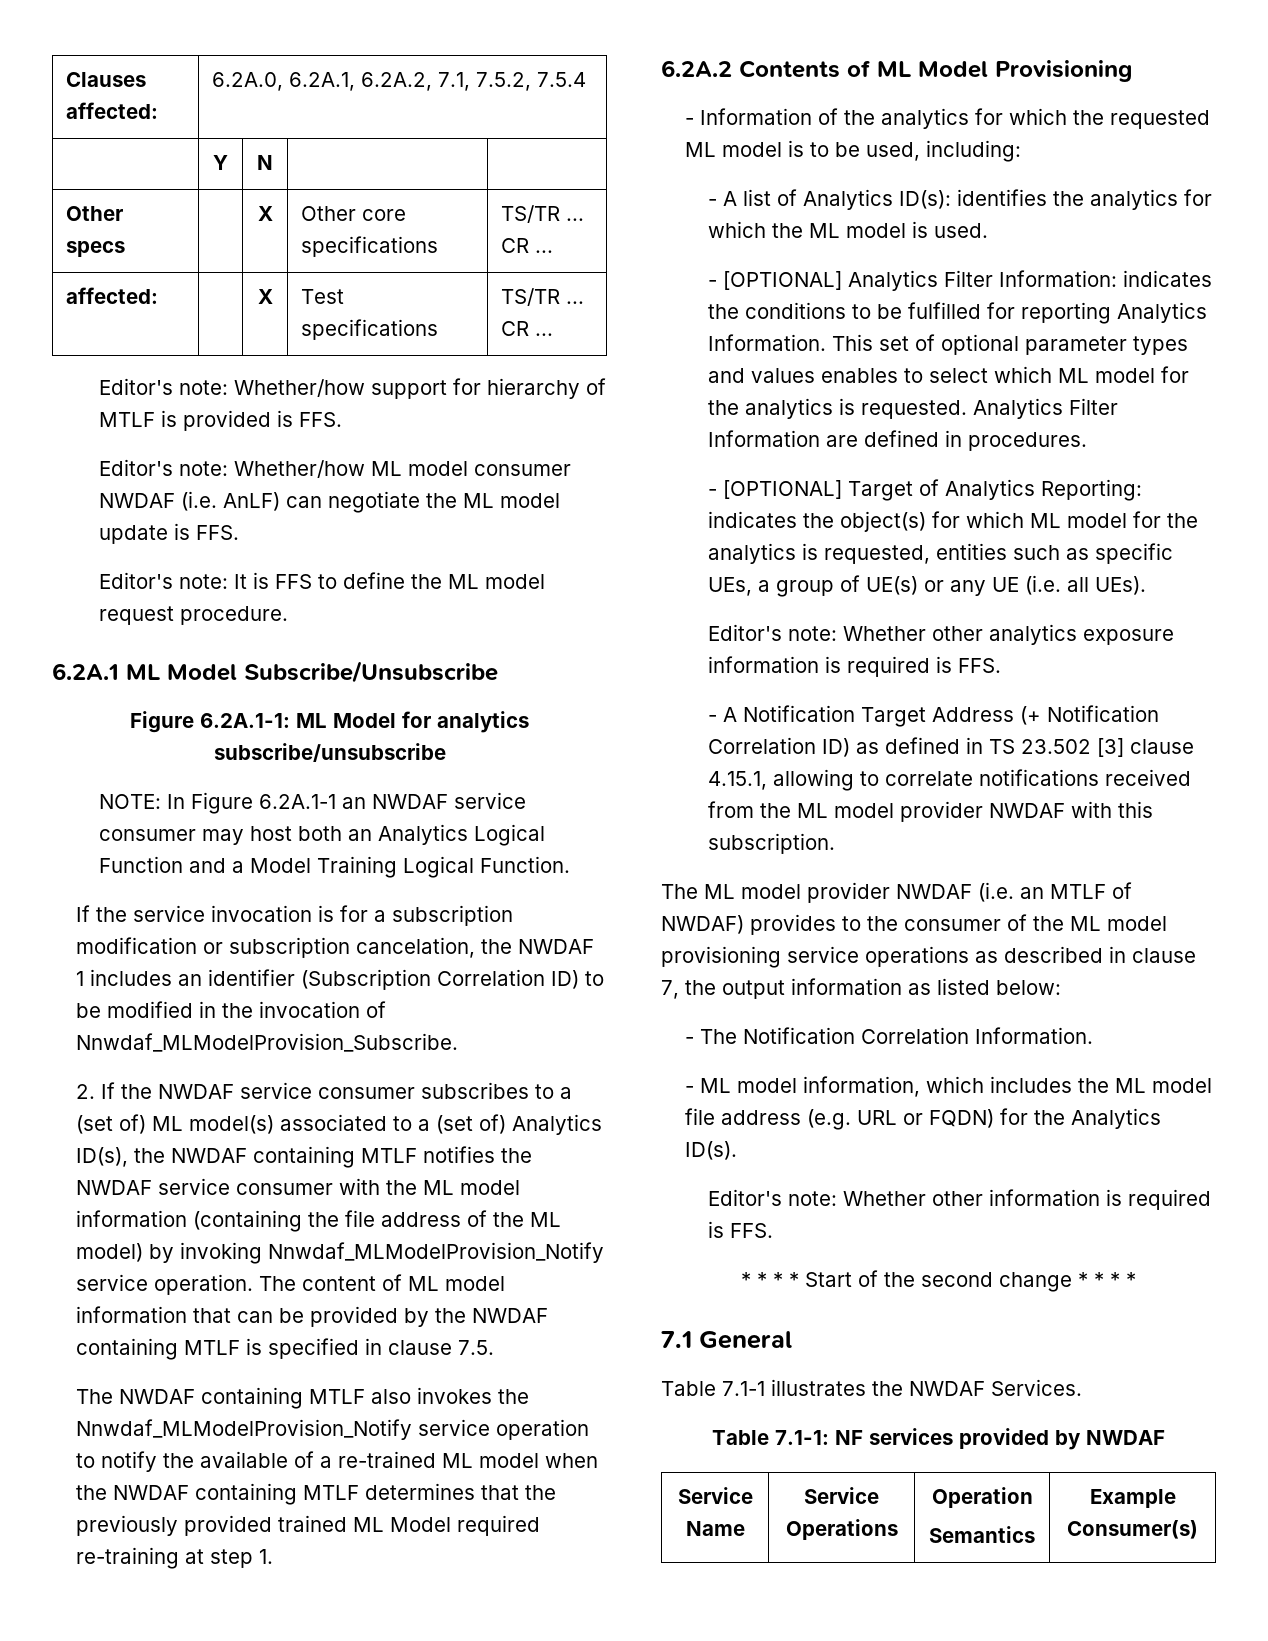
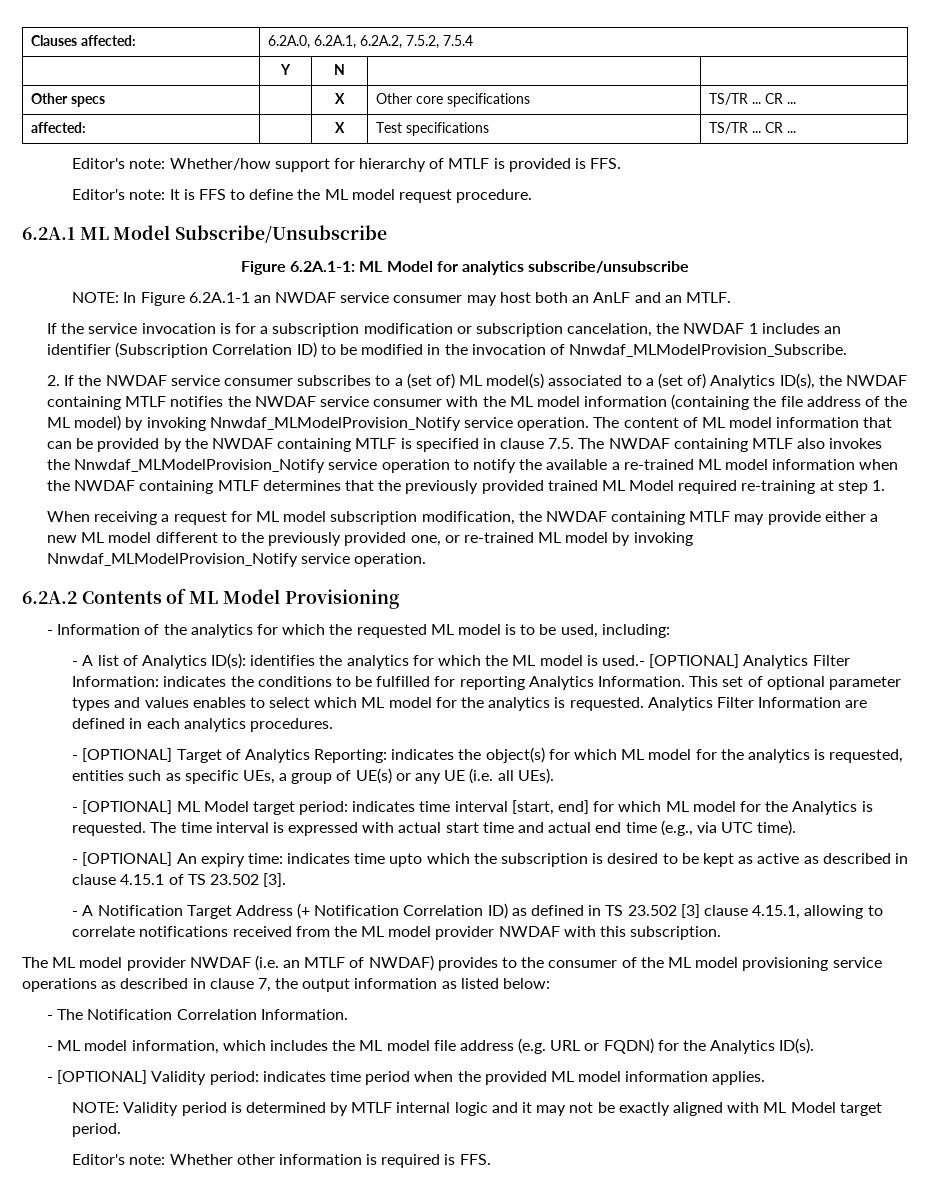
[437,72,470,91] 7.1, -> (402, 42) none
[99,459,572,478] [99,491,561,513] [99,523,240,544] // Editor's note: Whether/how ML model consumer NWDAF (i.e. AnLF) can negotiate the ML model update is FFS. -> (622, 163) none
[378,824,546,846] [99,856,571,878] Analytics Logical Function and a Model Training Logical Function. -> [593,292,731,303] AnLF and an MTLF.
(494, 1347) // -> (575, 443) none
[293,1451,314,1468] of -> (608, 464) none
(539, 1460) none -> [772,459,856,470] information
(273, 1556) none -> [47,511,879,525] [47,532,693,546] [47,553,427,567] // When receiving a request for ML model subscription modification, the NWDAF containing MTLF may provide either a new ML model different to the previously provided one, or re-trained ML model by invoking Nnwdaf_MLModelProvision_Notify service operation.
[934,223,989,238] [708,280,718,287] used. // - -> [601,655,645,666] used.-
(963, 438) none -> [146,718,246,732] each analytics
[708,624,1175,645] [708,656,1002,677] Editor's note: Whether other analytics exposure information is required is FFS. -> [72,800,873,815] [72,820,797,836] [72,852,908,867] [72,873,287,887] - [OPTIONAL] ML Model target period: indicates time interval [start, end] for which ML model for the Analytics is requested. The time interval is expressed with actual start time and actual end time (e.g., via UTC time). // - [OPTIONAL] An expiry time: indicates time upto which the subscription is desired to be kept as active as described in clause 4.15.1 of TS 23.502 [3].
(737, 1150) none -> [47,1070,766,1085] [72,1102,882,1116] [72,1123,122,1137] // - [OPTIONAL] Validity period: indicates time period when the provided ML model information applies. // NOTE: Validity period is determined by MTLF internal logic and it may not be exactly aligned with ML Model target period.
[741,1270,1136,1292] [661,1331,792,1349] [661,1379,1082,1396] [712,1428,1165,1450] [677,1487,753,1504] [685,1521,745,1536] [804,1487,879,1504] [785,1519,898,1540] [931,1487,1033,1508] [929,1526,1035,1543] [1089,1489,1176,1508] [1067,1520,1198,1539] // * * * * Start of the second change * * * * // 7.1 General // Table 7.1-1 illustrates the NWDAF Services. // Table 7.1-1: NF services provided by NWDAF // Service Name | Service Operations | Operation // Semantics | Example Consumer(s) -> (491, 1159) none

